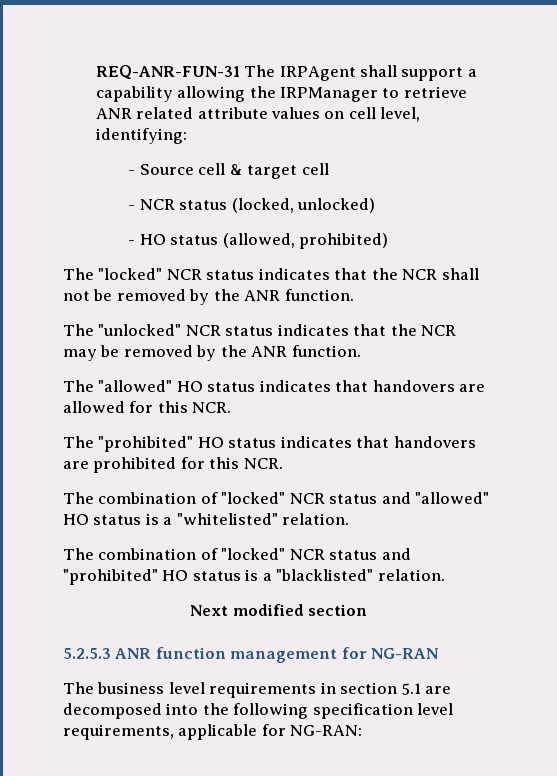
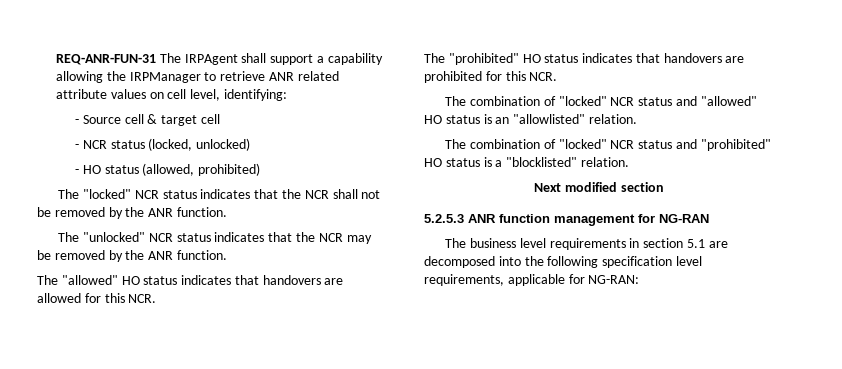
[163,513,278,525] a "whitelisted" -> [495,114,586,124] an "allowlisted"
[276,569,374,581] "blacklisted" -> [506,157,578,167] "blocklisted"

